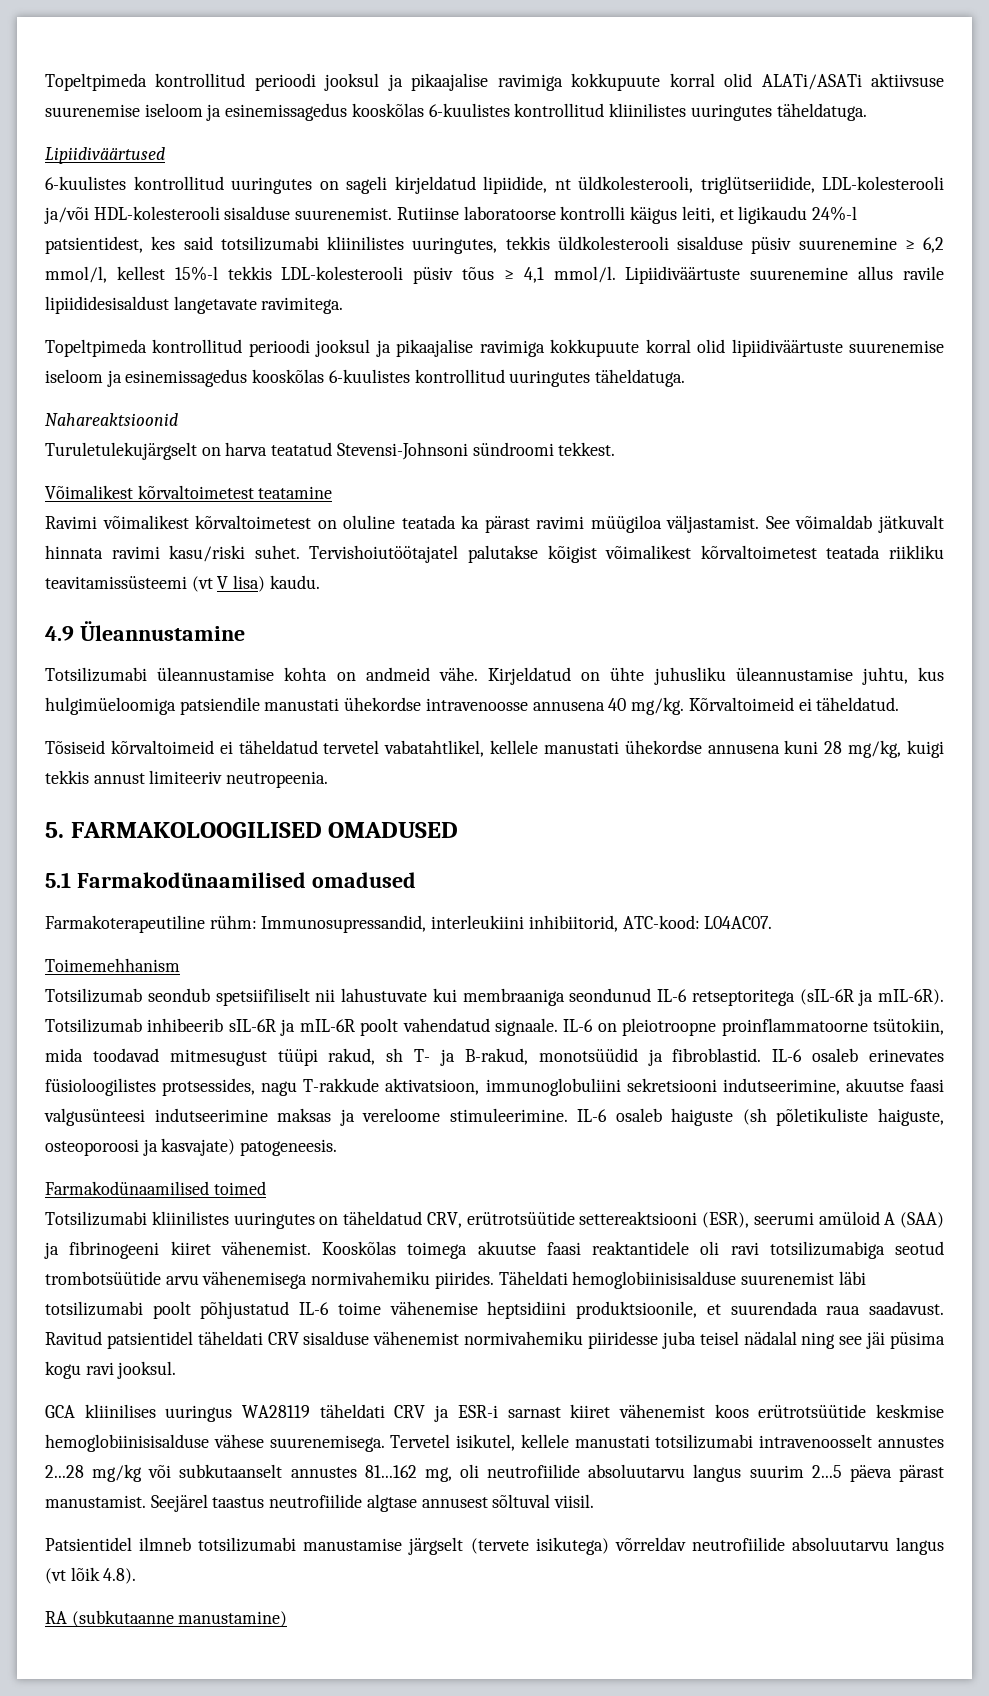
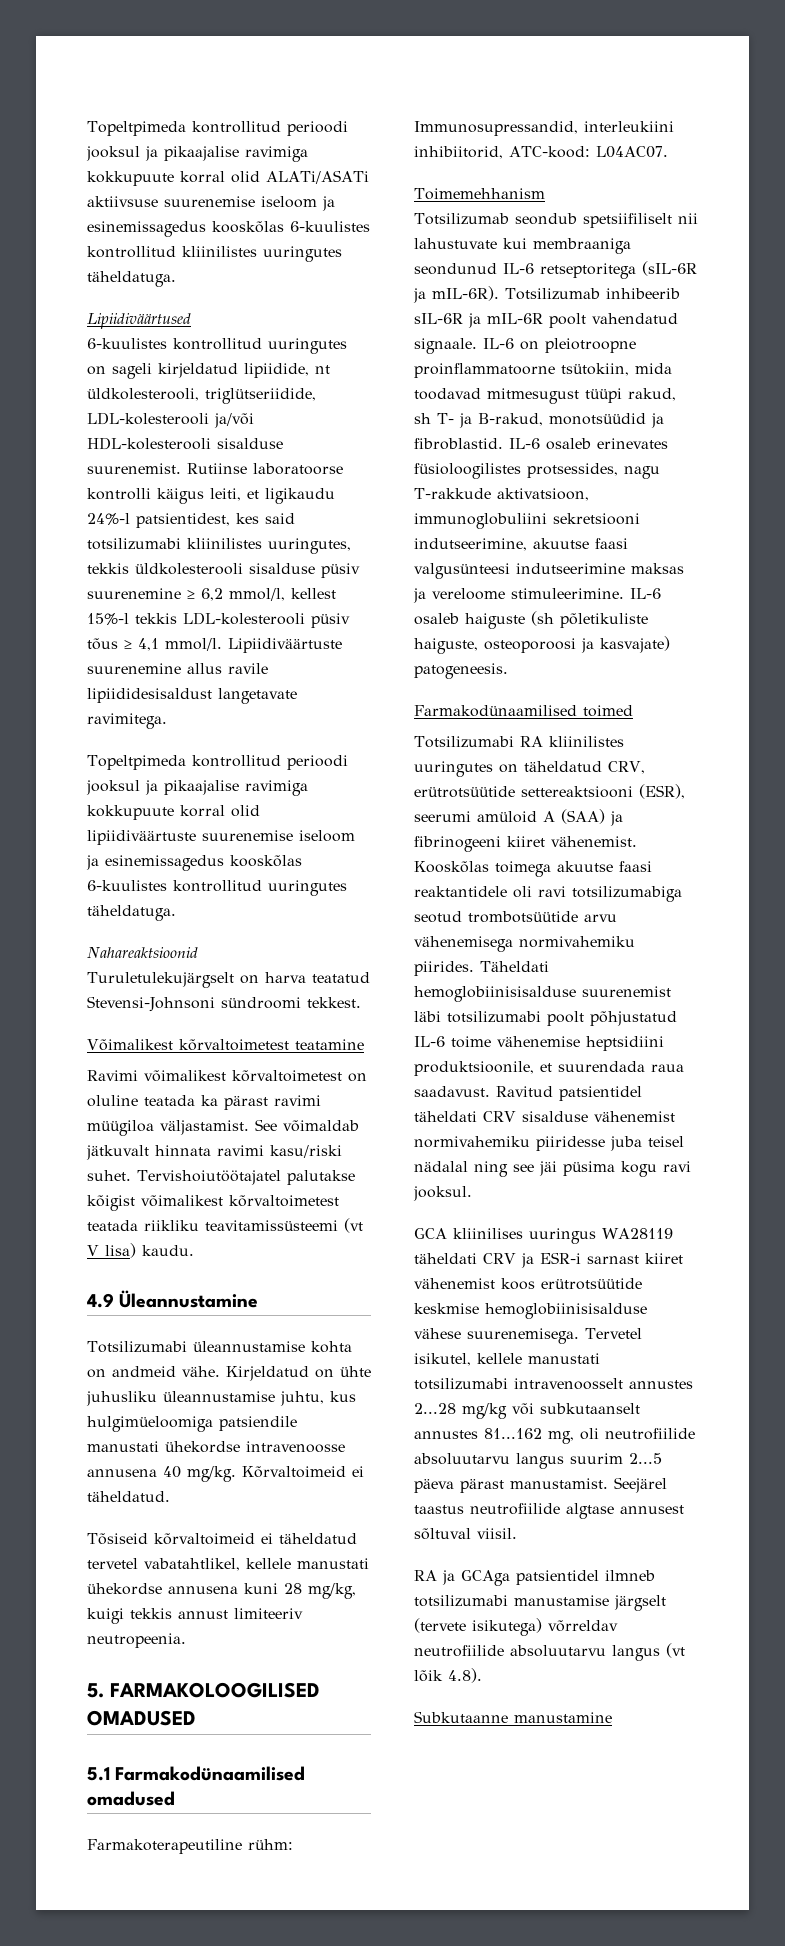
(147, 1218) none -> [519,736,543,747] RA
[45,1537,132,1551] Patsientidel -> [414,1570,599,1586] RA ja GCAga patsientidel
[45,1610,288,1627] RA (subkutaanne manustamine) -> [414,1711,612,1723] Subkutaanne manustamine

